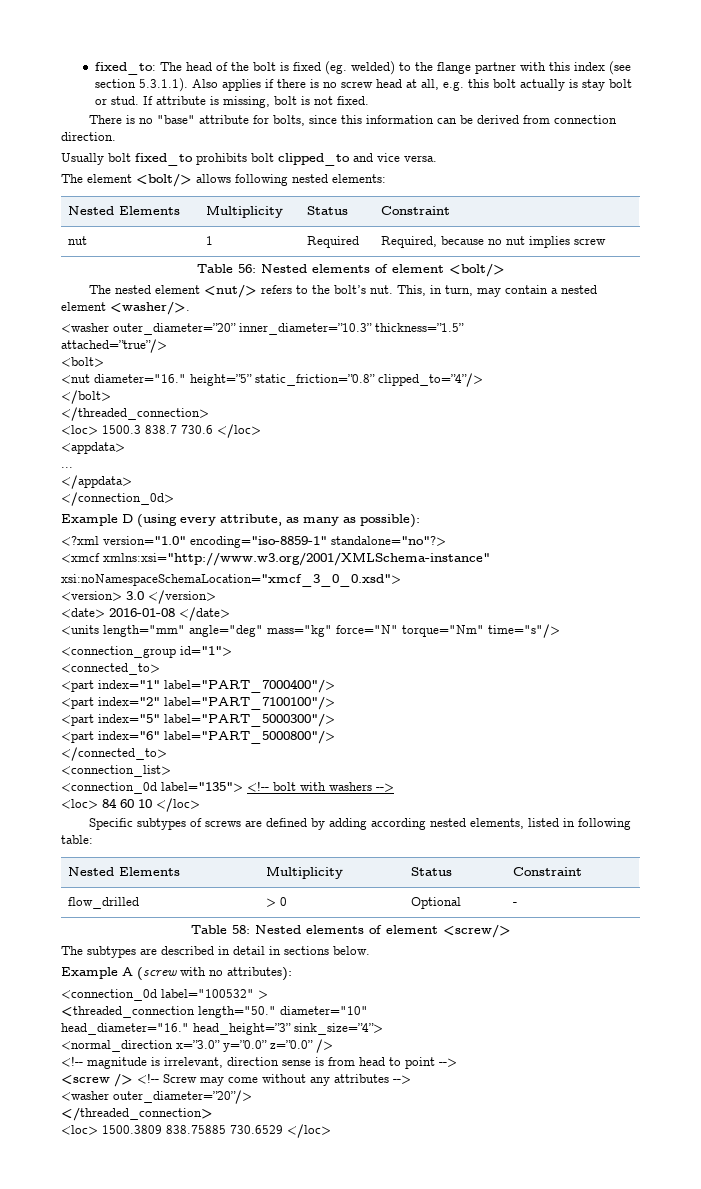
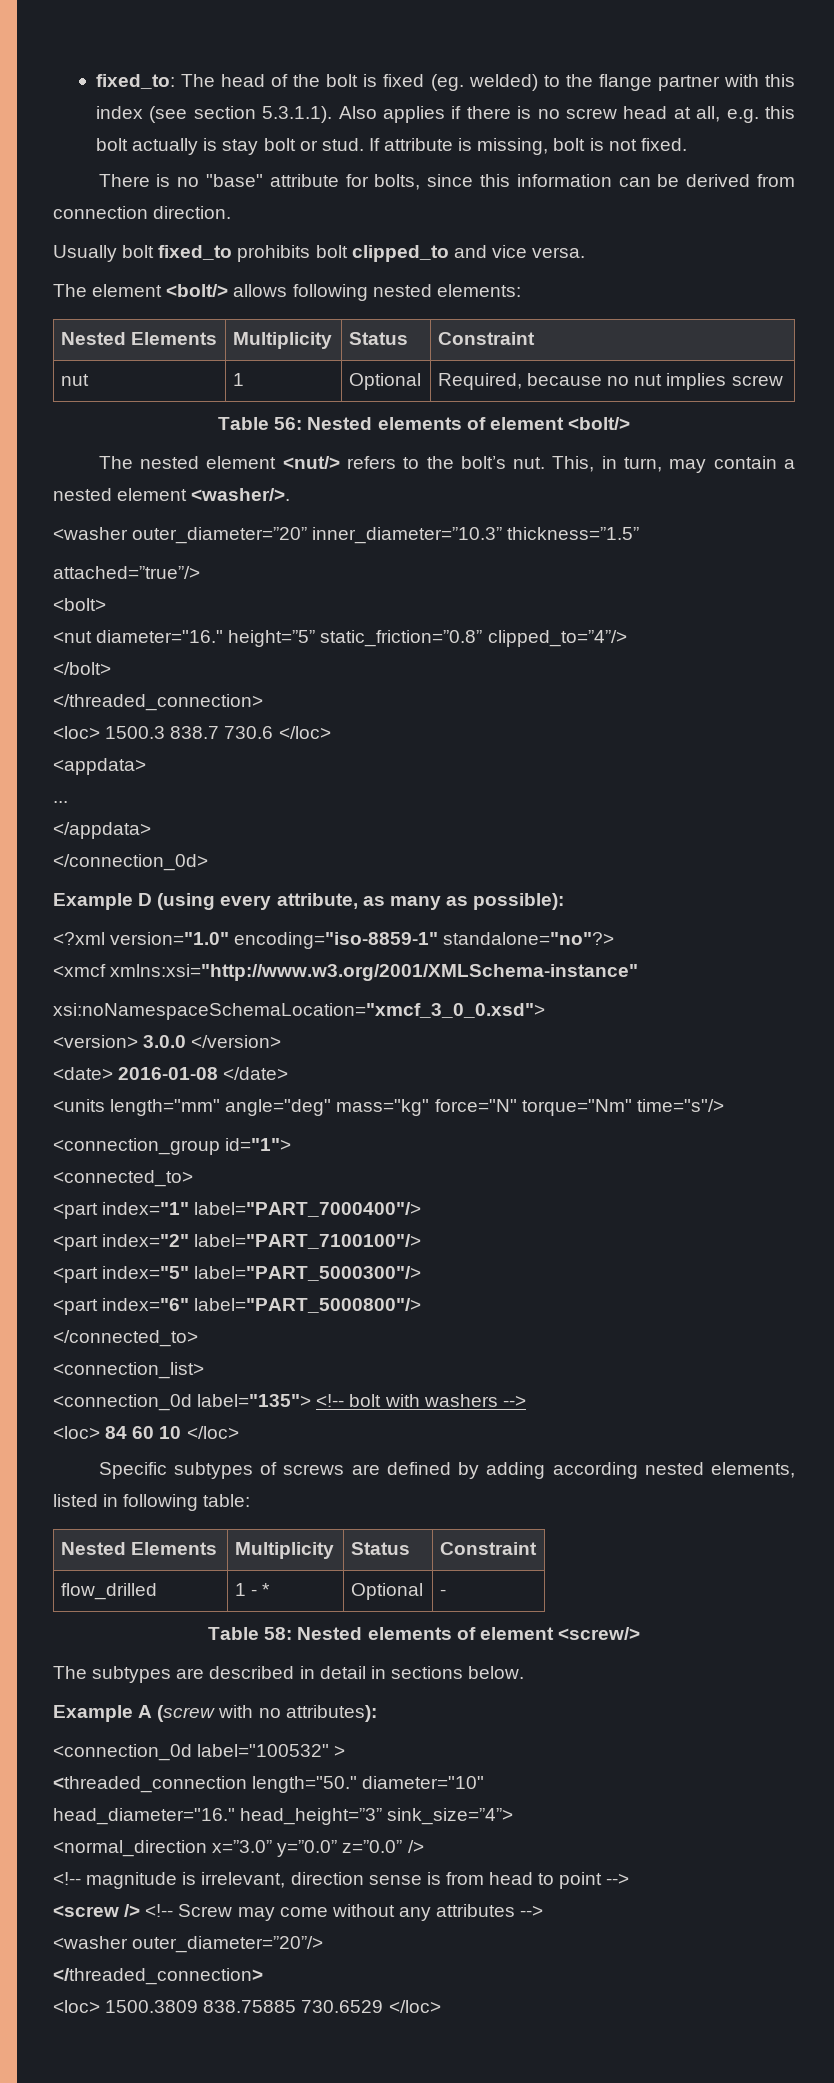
[306,236,359,248] Required -> [348,373,421,390] Optional
[126,591,144,600] 3.0 -> [143,1035,187,1048] 3.0.0
[265,897,287,907] > 0 -> [234,1583,271,1596] 1 - *

